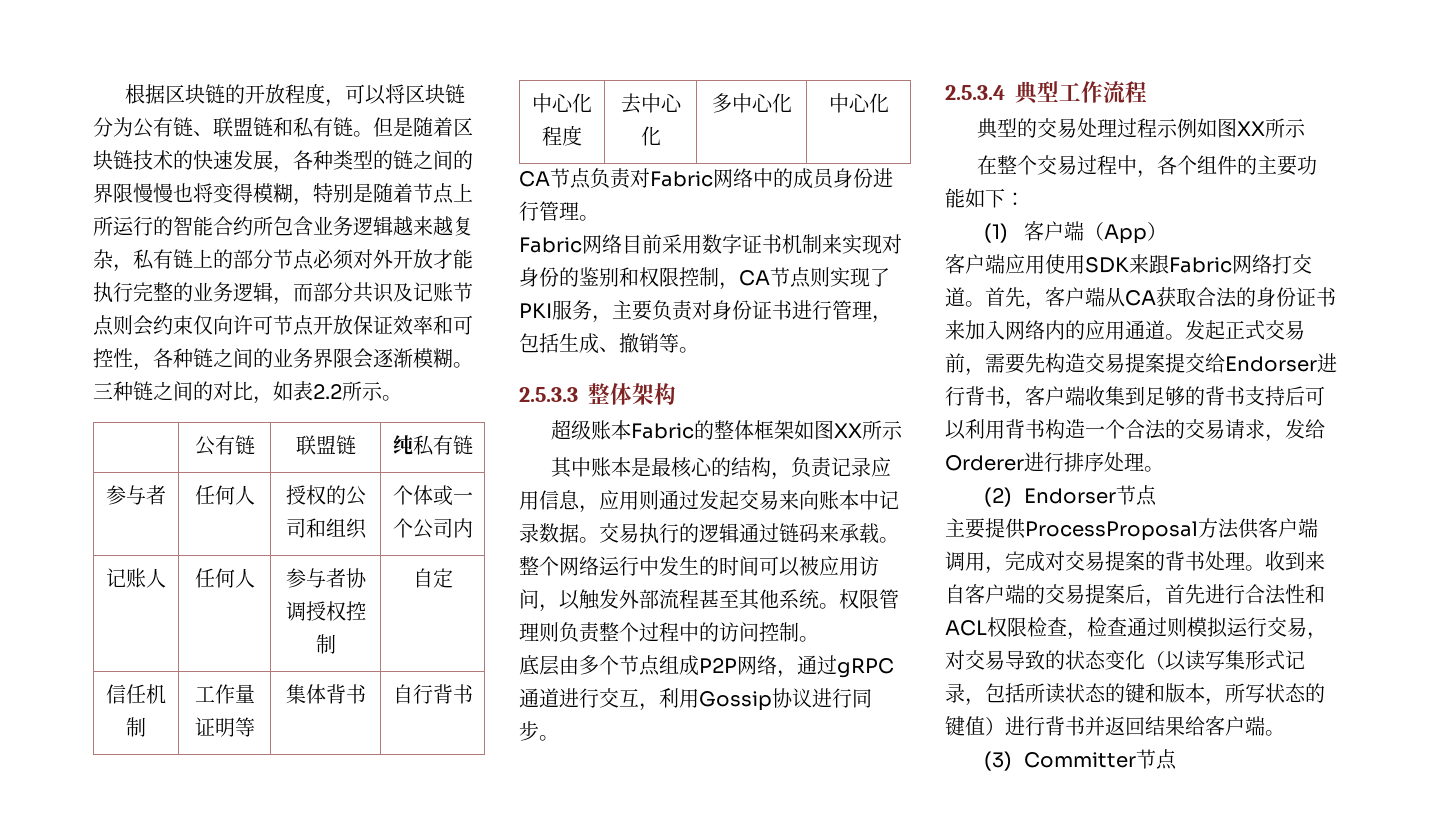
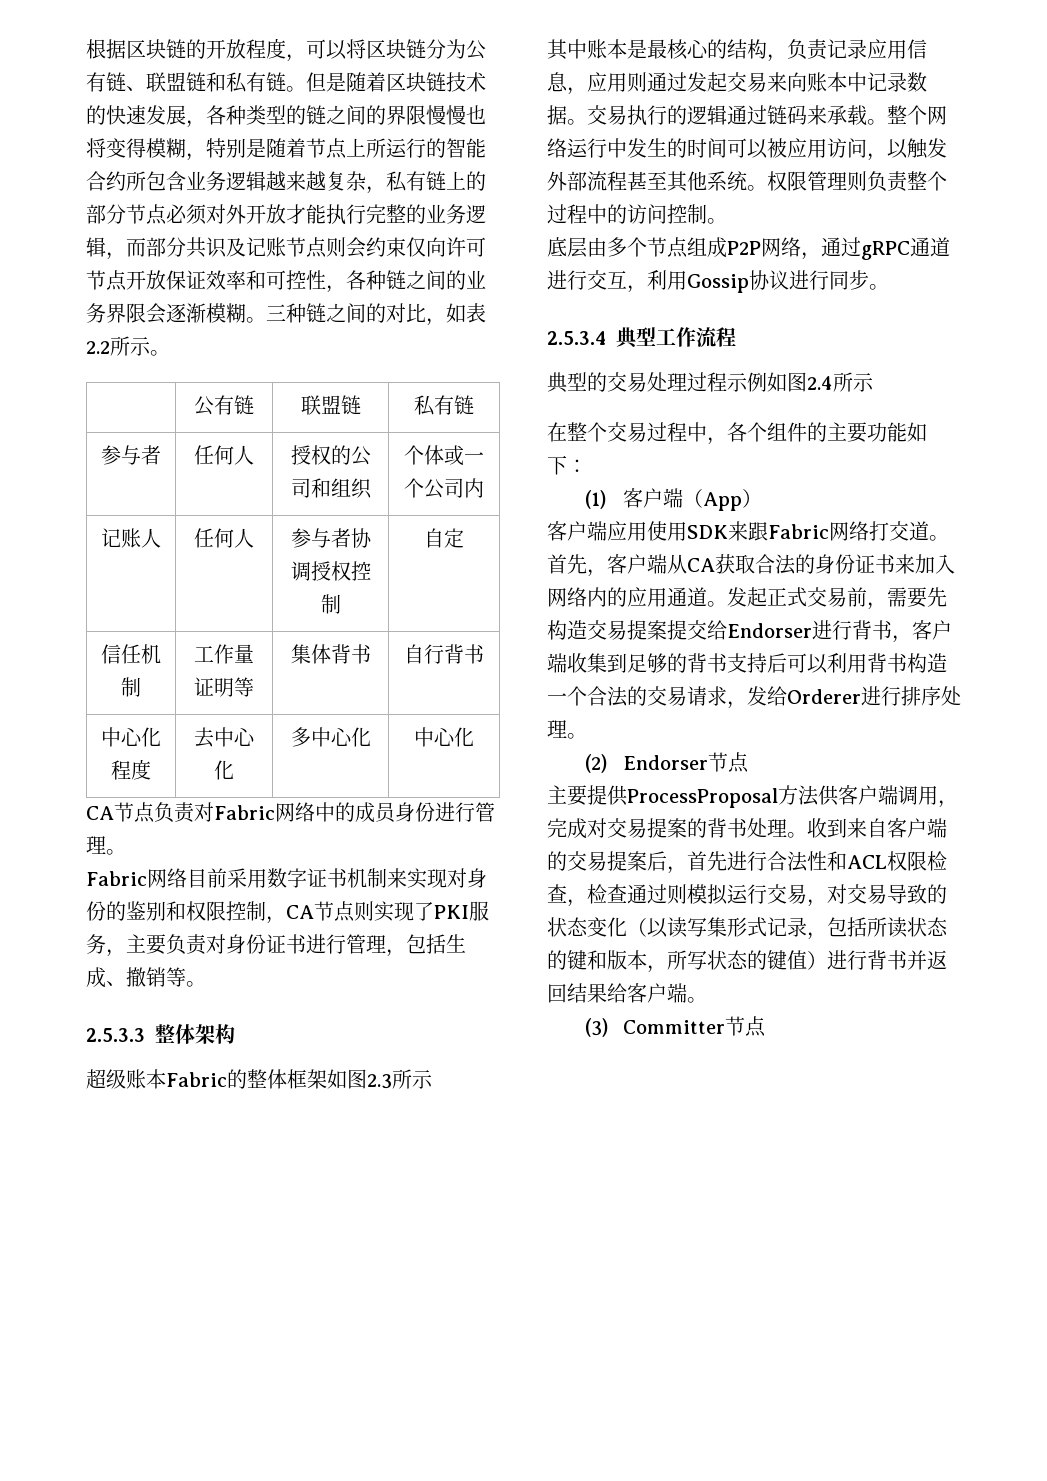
[392,435,413,455] 纯 -> (361, 405) none
[834,423,863,438] XX -> [366,1074,392,1089] 2.3
[1237,121,1266,136] XX -> [807,376,833,390] 2.4

